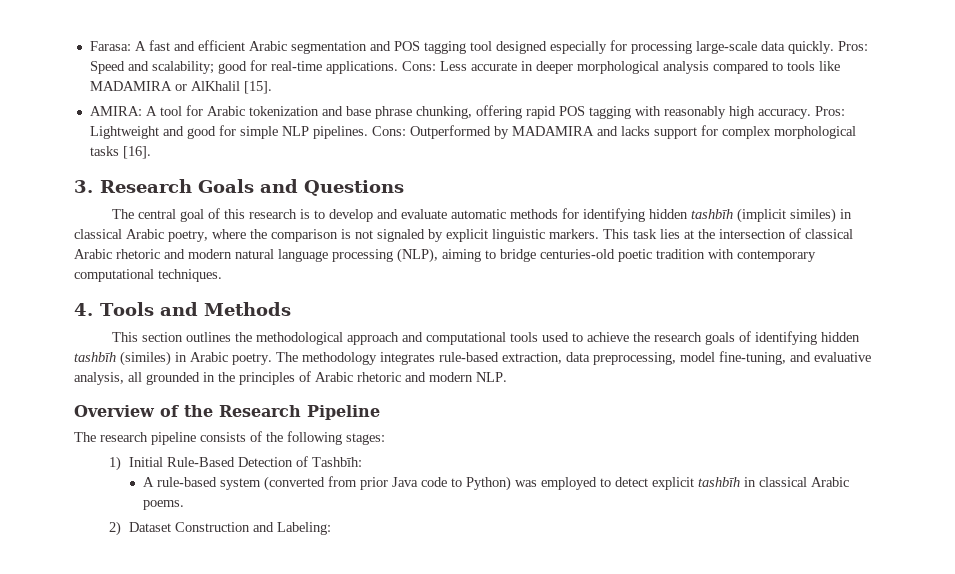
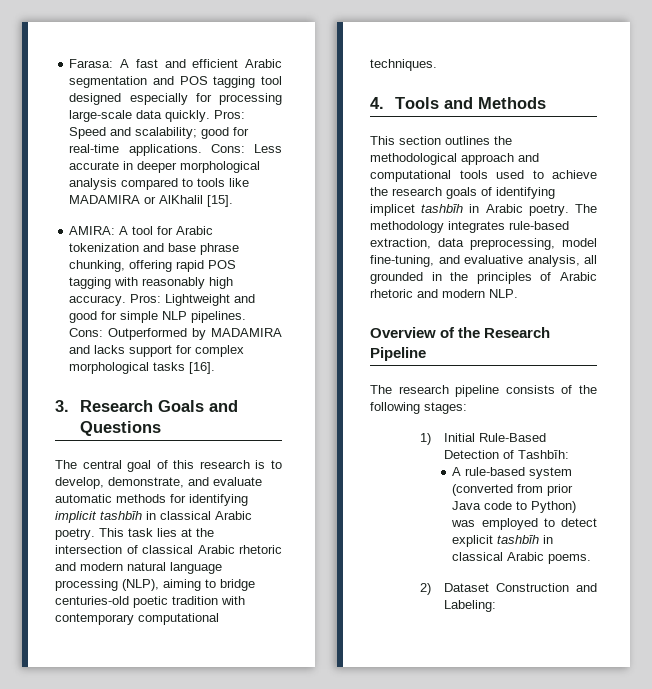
[328,209,373,222] develop -> [55,477,184,489] develop, demonstrate,
[648,208,852,223] [74,229,599,242] hidden tashbīh (implicit similes) in classical Arabic poetry, where the comparison is not signaled by explicit linguistic markers. -> [55,511,252,523] [55,528,95,540] implicit tashbīh in classical Arabic poetry.
[820,332,860,342] [74,351,171,366] hidden tashbīh (similes) -> [370,204,464,216] implicet tashbīh

